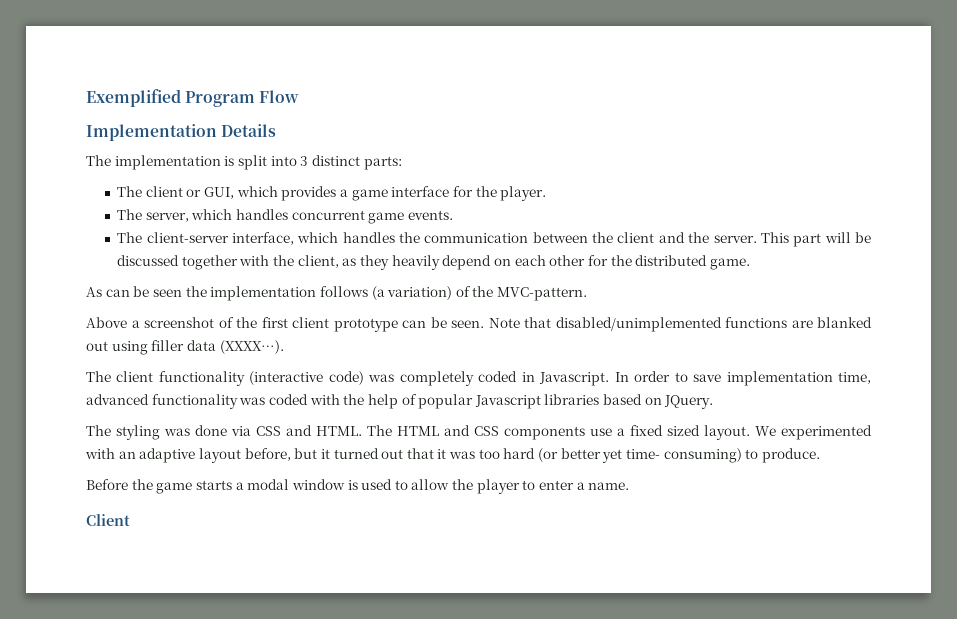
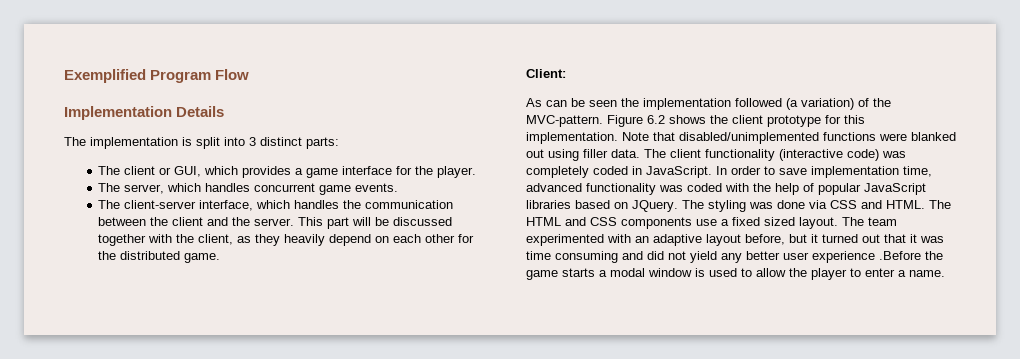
(750, 264) none -> [526,69,566,78] // Client:
[319,286,368,297] follows -> [735,98,782,107] followed
[86,317,484,332] // Above a screenshot of the first client prototype can be seen. -> [607,115,865,127] [526,132,618,144] Figure 6.2 shows the client prototype for this implementation.
[791,320,813,328] are -> [879,133,907,141] were
[186,340,284,354] data (XXXX…). // -> [611,149,640,158] data.
[539,372,610,386] Javascript. -> [646,166,712,178] JavaScript.
[474,395,541,409] Javascript -> [864,183,926,195] JavaScript
(714, 402) // -> (678, 206) none
[755,426,776,436] We -> [842,217,897,226] The team
[478,448,820,463] [86,479,128,490] too hard (or better yet time- consuming) to produce. // Before -> [526,251,921,263] time consuming and did not yield any better user experience .Before
[86,514,130,526] // Client -> (945, 273) none

